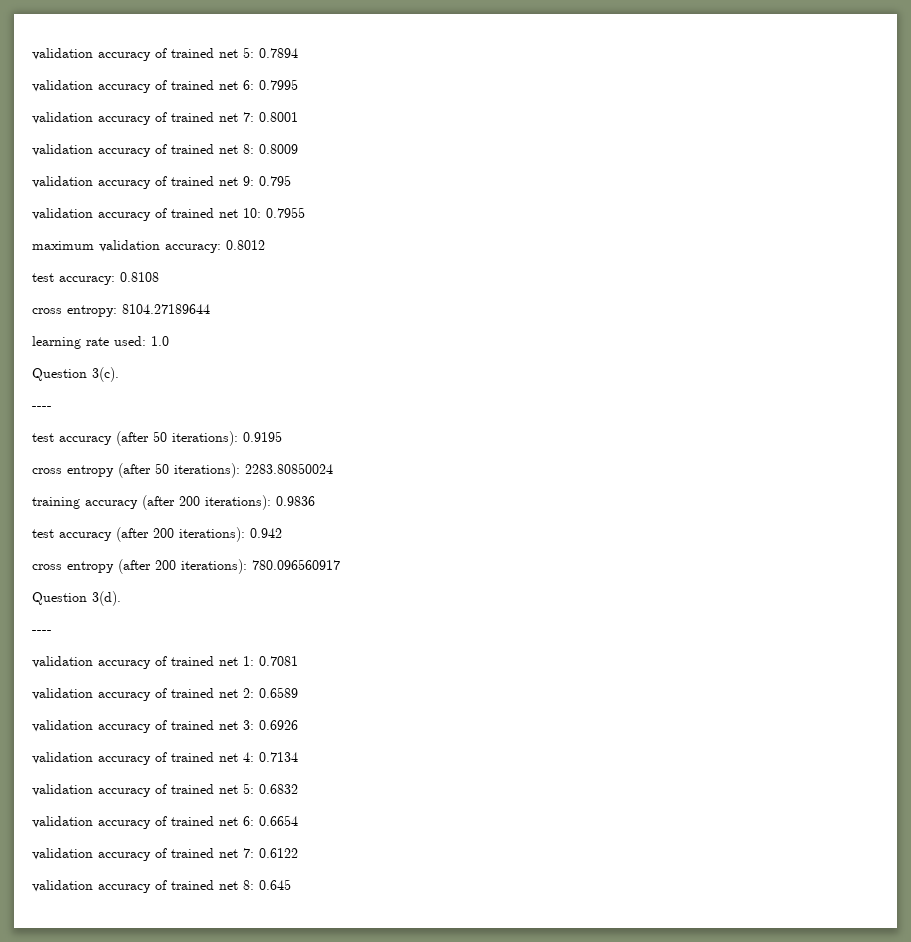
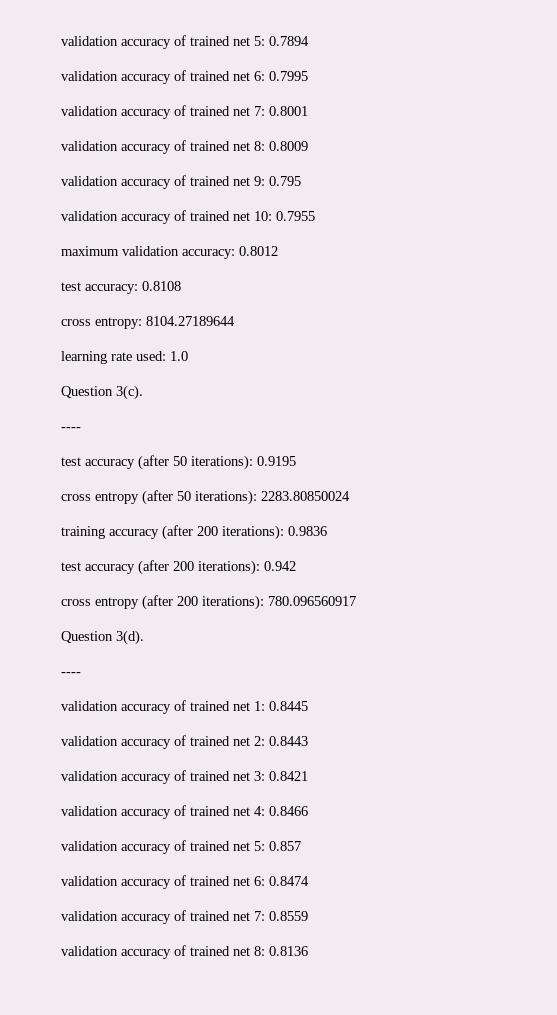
[259,656,298,666] 0.7081 -> [269,701,308,711] 0.8445
[259,687,298,698] 0.6589 -> [269,736,308,746] 0.8443
[259,720,298,730] 0.6926 -> [269,771,308,781] 0.8421
[259,752,298,762] [32,783,298,797] [32,815,298,829] [32,848,298,861] [32,879,291,893] 0.7134 // validation accuracy of trained net 5: 0.6832 // validation accuracy of trained net 6: 0.6654 // validation accuracy of trained net 7: 0.6122 // validation accuracy of trained net 8: 0.645 -> [269,806,308,816] [61,840,301,854] [61,875,309,889] [61,910,308,924] [61,945,308,959] 0.8466 // validation accuracy of trained net 5: 0.857 // validation accuracy of trained net 6: 0.8474 // validation accuracy of trained net 7: 0.8559 // validation accuracy of trained net 8: 0.8136

